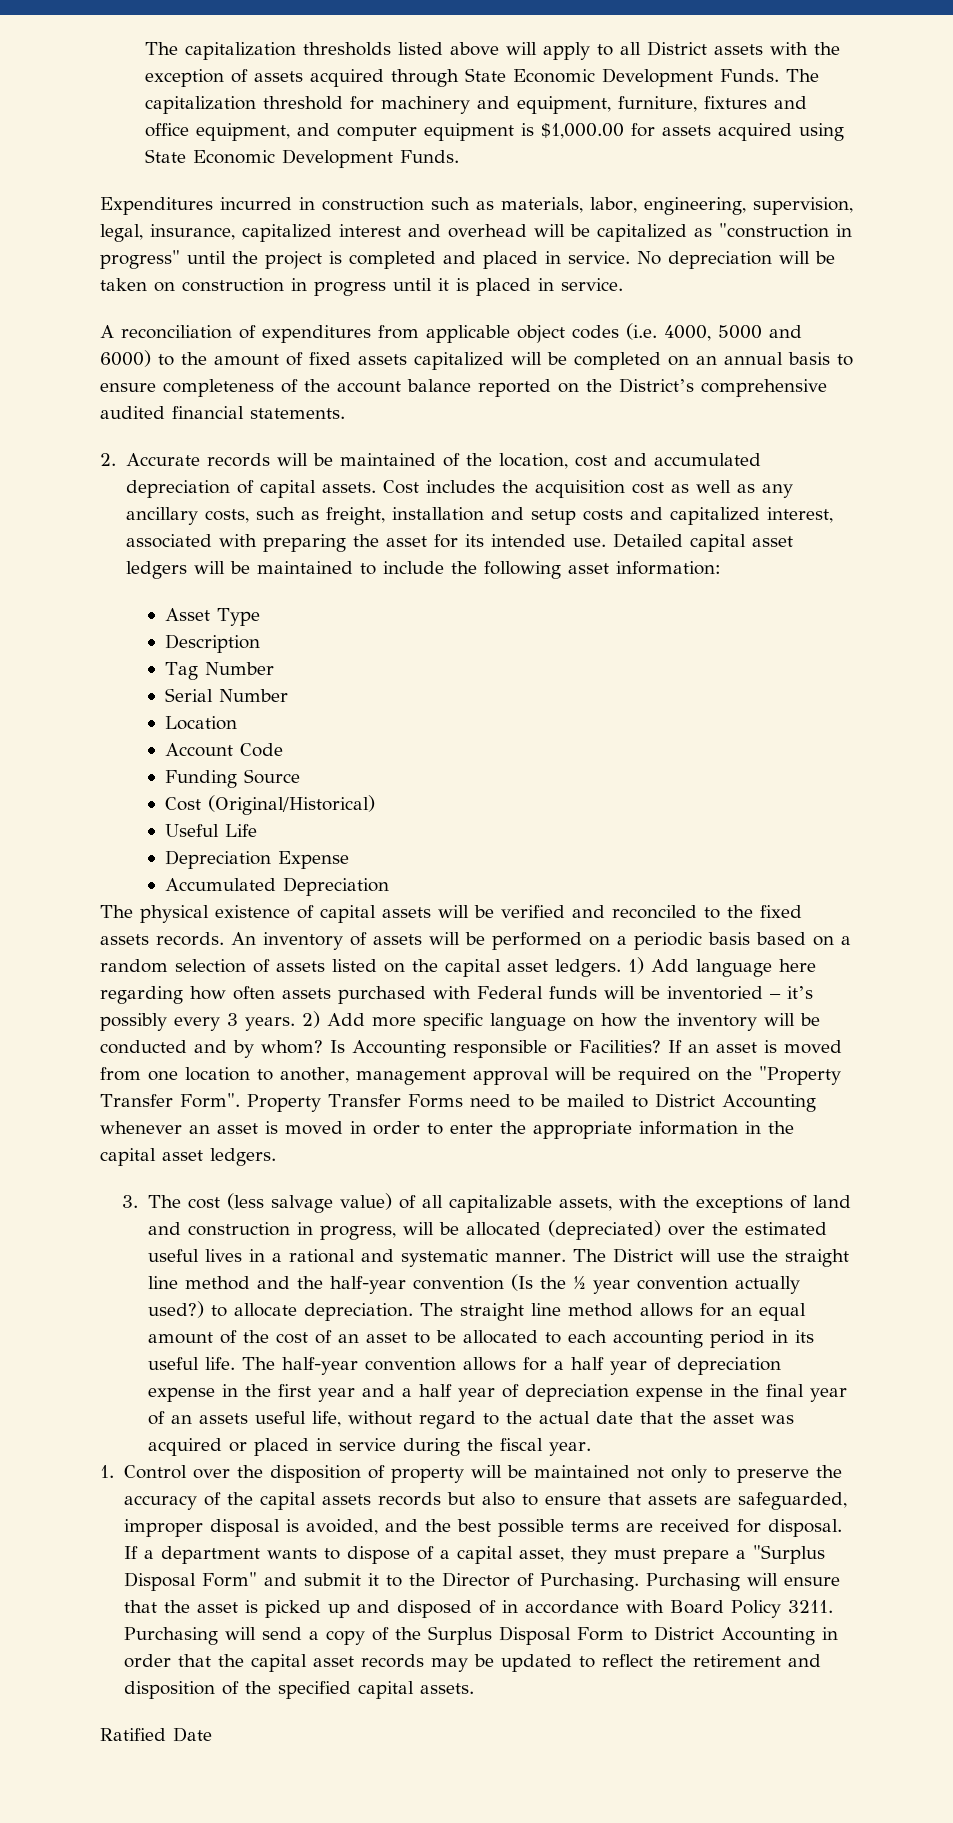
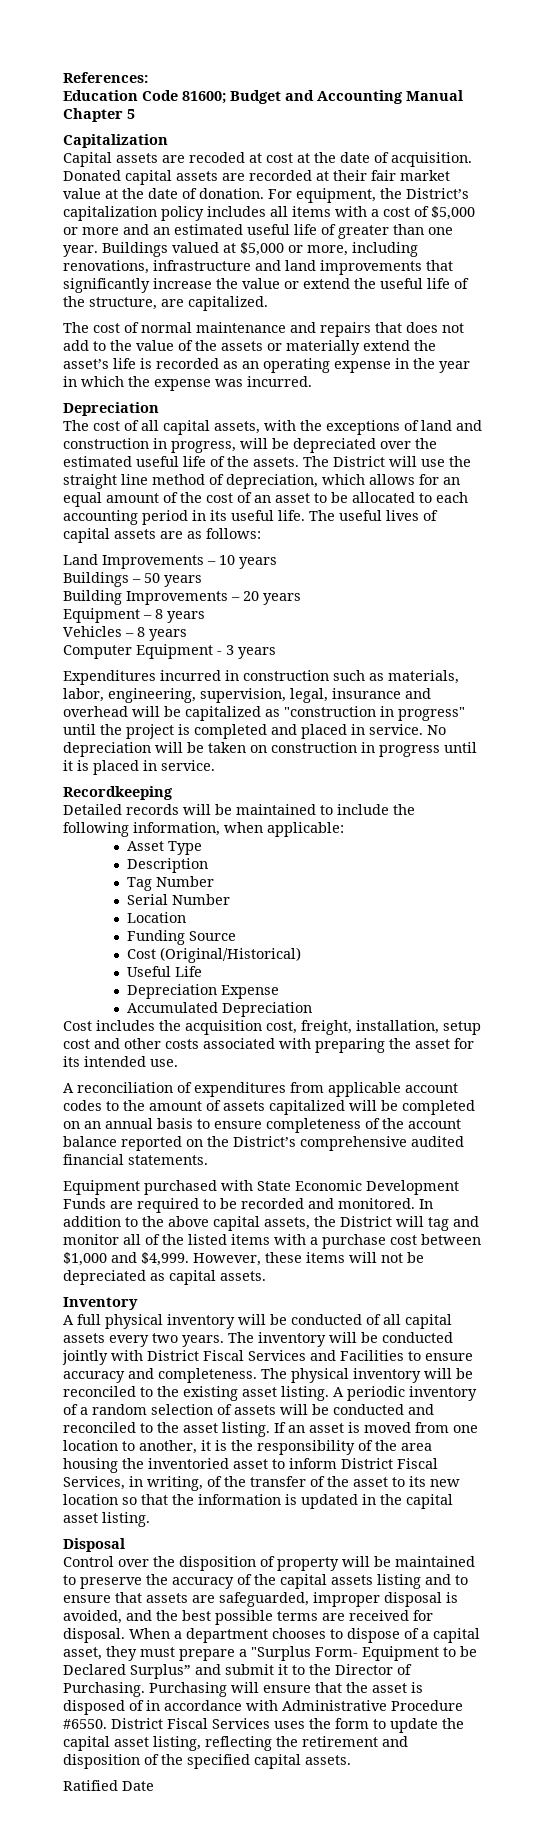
[144,41,840,60] [144,68,819,87] [144,96,807,114] [144,123,844,141] [144,149,459,168] The capitalization thresholds listed above will apply to all District assets with the exception of assets acquired through State Economic Development Funds. The capitalization threshold for machinery and equipment, furniture, fixtures and office equipment, and computer equipment is $1,000.00 for assets acquired using State Economic Development Funds. -> [63,72,148,83] [63,90,463,104] [63,108,135,122] [63,134,168,148] [63,152,472,167] [63,170,450,185] [63,188,469,203] [63,206,475,221] [63,224,453,239] [63,242,418,257] [63,260,453,275] [63,278,469,293] [63,296,268,311] [63,322,464,337] [63,340,436,355] [63,358,470,373] [63,376,312,391] [63,402,159,416] [63,420,482,435] [63,438,437,453] [63,456,471,467] [63,474,460,489] [63,492,468,507] [63,510,438,525] [63,528,261,543] [63,554,277,569] [63,572,202,587] [63,590,301,605] [63,608,205,623] [63,626,187,641] [63,644,276,659] References: // Education Code 81600; Budget and Accounting Manual Chapter 5 // Capitalization // Capital assets are recoded at cost at the date of acquisition. Donated capital assets are recorded at their fair market value at the date of donation. For equipment, the District’s capitalization policy includes all items with a cost of $5,000 or more and an estimated useful life of greater than one year. Buildings valued at $5,000 or more, including renovations, infrastructure and land improvements that significantly increase the value or extend the useful life of the structure, are capitalized. // The cost of normal maintenance and repairs that does not add to the value of the assets or materially extend the asset’s life is recorded as an operating expense in the year in which the expense was incurred. // Depreciation // The cost of all capital assets, with the exceptions of land and construction in progress, will be depreciated over the estimated useful life of the assets. The District will use the straight line method of depreciation, which allows for an equal amount of the cost of an asset to be allocated to each accounting period in its useful life. The useful lives of capital assets are as follows: // Land Improvements – 10 years // Buildings – 50 years // Building Improvements – 20 years // Equipment – 8 years // Vehicles – 8 years // Computer Equipment - 3 years
[150,224,401,242] insurance, capitalized interest -> [332,688,401,699] insurance
(623, 284) none -> [63,786,173,800] [63,804,415,815] [63,822,344,837] [126,841,202,855] [126,858,208,873] [126,876,214,891] [126,894,230,905] [126,912,186,923] [126,930,236,945] [126,947,301,963] [126,966,202,977] [126,984,279,999] [126,1002,312,1017] [63,1020,481,1035] [63,1038,474,1053] [63,1056,178,1067] // Recordkeeping // Detailed records will be maintained to include the following information, when applicable: // Asset Type // Description // Tag Number // Serial Number // Location // Funding Source // Cost (Original/Historical) // Useful Life // Depreciation Expense // Accumulated Depreciation // Cost includes the acquisition cost, freight, installation, setup cost and other costs associated with preparing the asset for its intended use.
[517,323,802,343] [100,350,151,367] object codes (i.e. 4000, 5000 and 6000) -> [405,1083,458,1093] [63,1100,102,1111] account codes
[309,352,351,365] fixed -> (221, 1105) none
[100,453,761,469] [125,480,793,498] [125,507,833,525] [125,533,793,552] [125,561,721,579] [165,608,261,626] [165,634,261,653] [165,662,275,680] [165,688,289,702] [165,716,238,730] [165,743,284,757] [165,769,301,788] [165,795,376,815] [165,824,258,837] [165,850,350,869] [165,877,390,896] [100,905,802,923] [100,932,834,950] 2. Accurate records will be maintained of the location, cost and accumulated depreciation of capital assets. Cost includes the acquisition cost as well as any ancillary costs, such as freight, installation and setup costs and capitalized interest, associated with preparing the asset for its intended use. Detailed capital asset ledgers will be maintained to include the following asset information: // Asset Type // Description // Tag Number // Serial Number // Location // Account Code // Funding Source // Cost (Original/Historical) // Useful Life // Depreciation Expense // Accumulated Depreciation // The physical existence of capital assets will be verified and reconciled to the fixed assets records. An inventory of assets will be performed on a periodic basis based on -> [63,1180,459,1195] [63,1198,433,1213] [63,1216,479,1231] [63,1234,481,1249] [63,1252,424,1266] [63,1270,266,1285] [63,1297,138,1310] [63,1314,452,1329] [63,1332,453,1347] [62,1350,473,1365] [63,1368,473,1383] [63,1386,477,1401] [63,1404,78,1415] Equipment purchased with State Economic Development Funds are required to be recorded and monitored. In addition to the above capital assets, the District will tag and monitor all of the listed items with a purchase cost between $1,000 and $4,999. However, these items will not be depreciated as capital assets. // Inventory // A full physical inventory will be conducted of all capital assets every two years. The inventory will be conducted jointly with District Fiscal Services and Facilities to ensure accuracy and completeness. The physical inventory will be reconciled to the existing asset listing. A periodic inventory of
[332,957,816,977] [100,986,813,1004] [100,1011,820,1031] [100,1040,661,1058] listed on the capital asset ledgers. 1) Add language here regarding how often assets purchased with Federal funds will be inventoried – it’s possibly every 3 years. 2) Add more specific language on how the inventory will be conducted and by whom? Is Accounting responsible or Facilities? -> [280,1404,434,1415] [63,1422,270,1437] will be conducted and reconciled to the asset listing.
[355,1066,841,1085] [100,1093,816,1112] [100,1121,794,1139] [100,1148,276,1166] [122,1193,851,1213] [147,1220,827,1240] [147,1248,849,1267] [147,1274,800,1294] [147,1301,806,1321] [147,1330,814,1348] [147,1357,781,1375] [147,1384,847,1402] [147,1411,794,1429] [147,1438,591,1456] [100,1465,114,1478] management approval will be required on the "Property Transfer Form". Property Transfer Forms need to be mailed to District Accounting whenever an asset is moved in order to enter the appropriate information in the capital asset ledgers. // 3. The cost (less salvage value) of all capitalizable assets, with the exceptions of land and construction in progress, will be allocated (depreciated) over the estimated useful lives in a rational and systematic manner. The District will use the straight line method and the half-year convention (Is the ½ year convention actually used?) to allocate depreciation. The straight line method allows for an equal amount of the cost of an asset to be allocated to each accounting period in its useful life. The half-year convention allows for a half year of depreciation expense in the first year and a half year of depreciation expense in the final year of an assets useful life, without regard to the actual date that the asset was acquired or placed in service during the fiscal year. // 1. -> [201,1440,432,1455] [63,1458,438,1473] [63,1476,460,1491] [63,1494,453,1509] [63,1512,150,1527] [63,1538,125,1552] it is the responsibility of the area housing the inventoried asset to inform District Fiscal Services, in writing, of the transfer of the asset to its new location so that the information is updated in the capital asset listing. // Disposal //
[636,1465,707,1483] not only -> (475, 1561) none
[377,1492,515,1506] records but also -> [377,1574,451,1589] listing and
[123,1546,138,1559] If -> [129,1628,170,1639] When
[266,1548,317,1559] wants -> [272,1628,326,1639] chooses
[123,1572,257,1591] Disposal Form" -> [315,1646,477,1661] [63,1664,191,1679] Form- Equipment to be Declared Surplus”
[264,1600,390,1618] picked up and -> (423, 1687) none
[669,1600,833,1618] [123,1626,838,1645] [123,1654,653,1672] Board Policy 3211. Purchasing will send a copy of the Surplus Disposal Form to District Accounting in order that the capital asset records may be updated to reflect -> [282,1700,463,1711] [63,1718,464,1733] [63,1736,272,1751] Administrative Procedure #6550. District Fiscal Services uses the form to update the capital asset listing, reflecting

